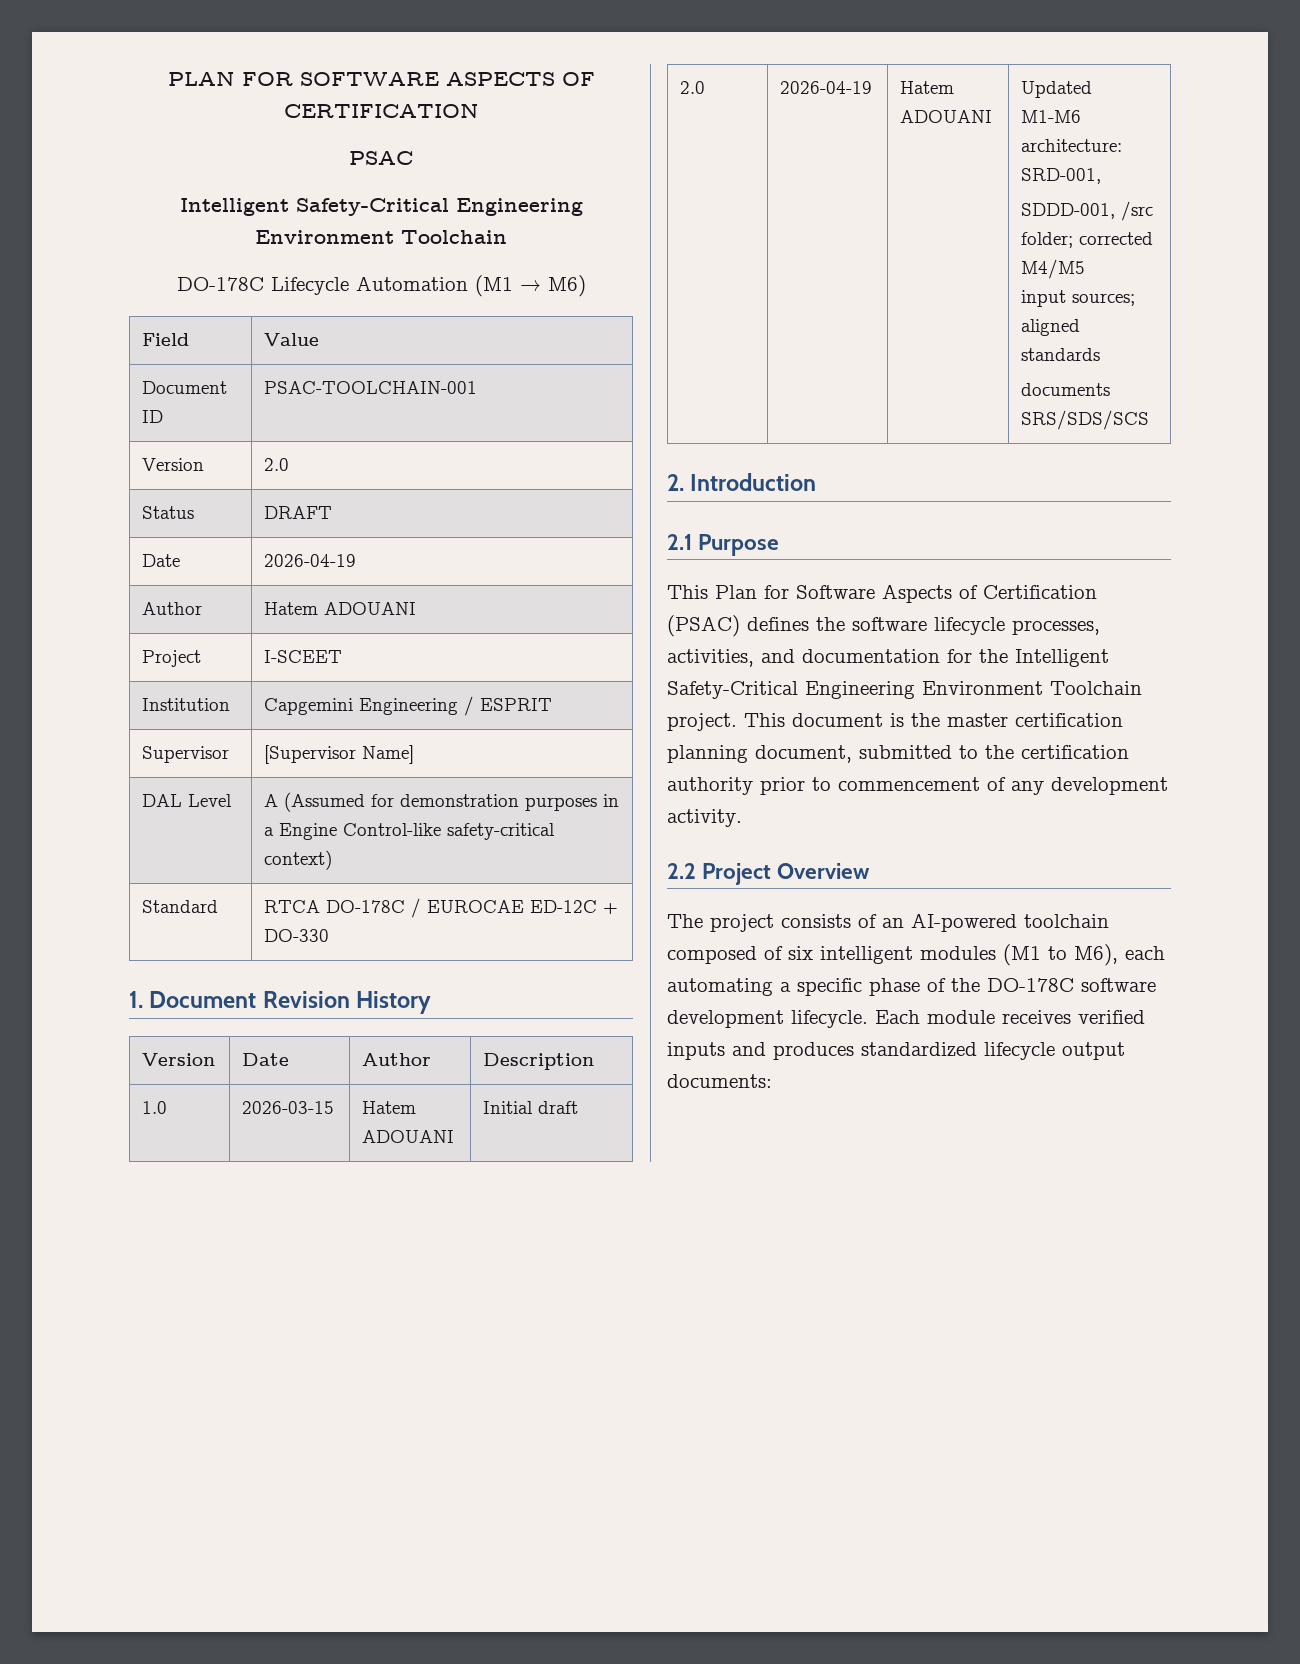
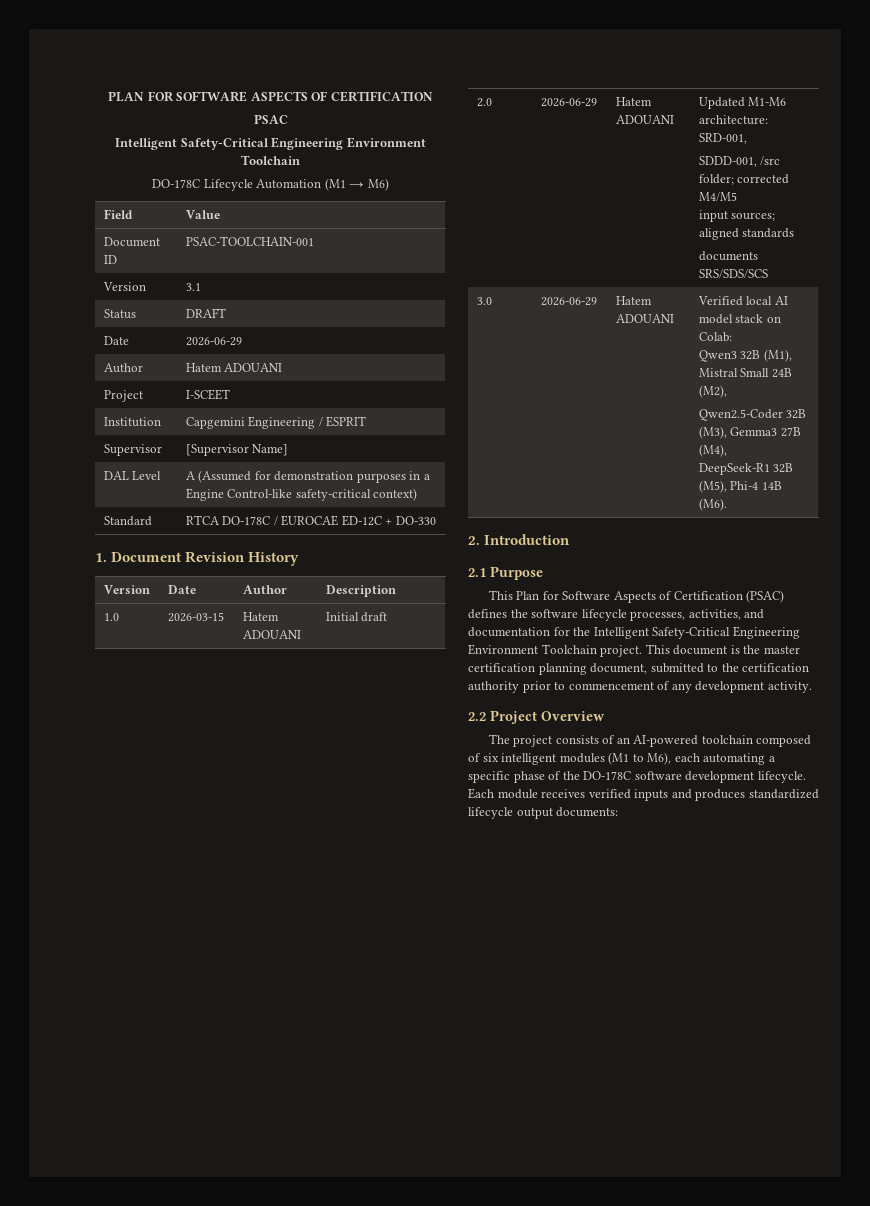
[264,458,290,471] 2.0 -> [185,283,201,291] 3.1
[264,554,357,567] 2026-04-19 -> [185,337,242,346] 2026-06-29
[780,81,873,94] 2026-04-19 -> [540,98,597,107] 2026-06-29
(1150, 420) none -> [476,297,492,305] [540,297,597,306] [615,296,652,305] [615,314,674,323] [697,296,788,306] [698,314,781,324] [698,332,732,342] [698,349,792,362] [698,368,792,378] [698,385,727,398] [698,409,807,421] [698,426,801,439] [698,444,727,457] [698,463,794,475] [698,480,782,493] [698,498,727,511] // 3.0 | 2026-06-29 | Hatem ADOUANI | Verified local AI model stack on Colab: // Qwen3 32B (M1), Mistral Small 24B (M2), // Qwen2.5-Coder 32B (M3), Gemma3 27B (M4), // DeepSeek-R1 32B (M5), Phi-4 14B (M6).

